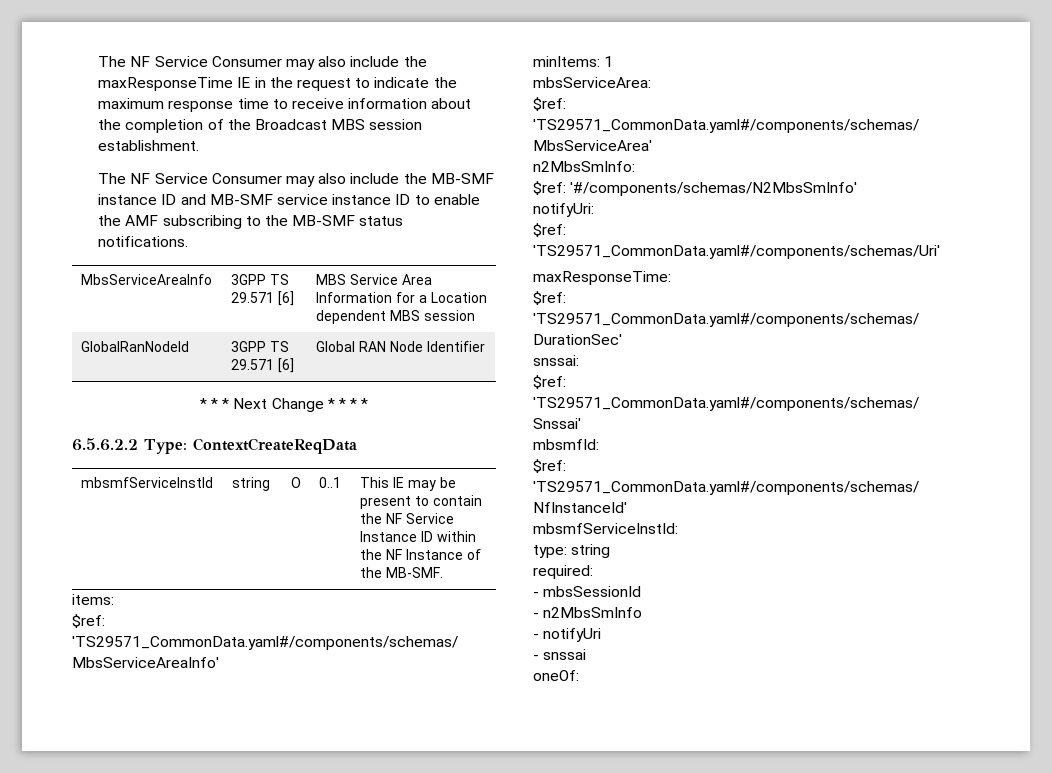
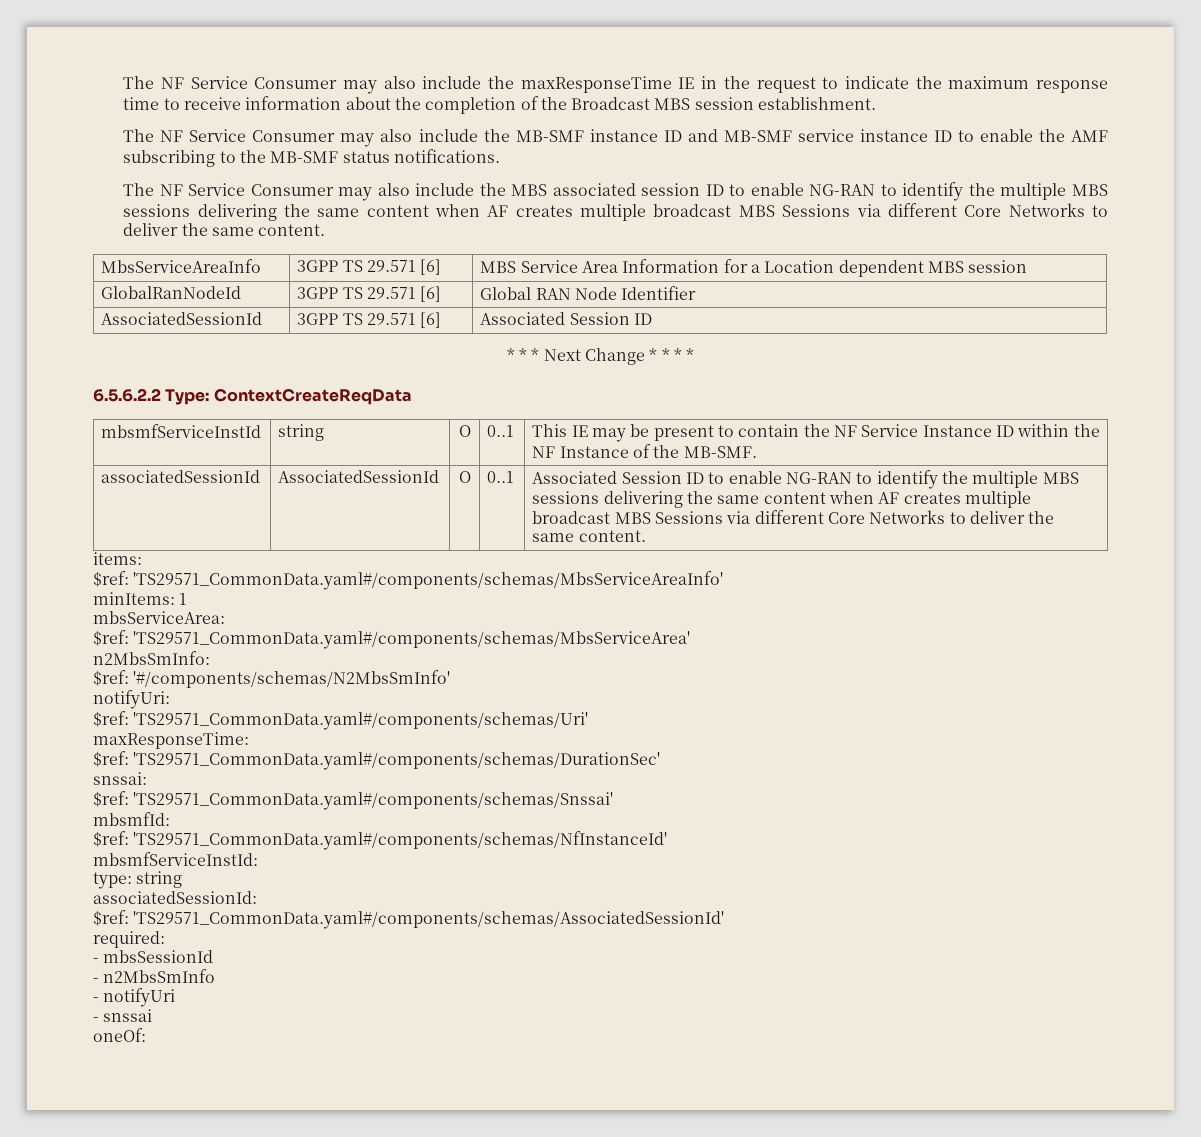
(189, 241) none -> [123,182,1108,201] [123,203,1109,221] [123,223,326,236] // The NF Service Consumer may also include the MBS associated session ID to enable NG-RAN to identify the multiple MBS sessions delivering the same content when AF creates multiple broadcast MBS Sessions via different Core Networks to deliver the same content.
(485, 346) none -> [101,312,263,325] [297,312,442,328] [480,312,653,325] // AssociatedSessionId | 3GPP TS 29.571 [6] | Associated Session ID
(443, 572) none -> [101,470,261,483] [278,470,440,483] [458,471,471,483] [487,471,515,483] [532,470,1079,489] [532,491,1031,508] [532,510,1055,524] [532,530,646,542] // associatedSessionId | AssociatedSessionId | O | 0..1 | Associated Session ID to enable NG-RAN to identify the multiple MBS sessions delivering the same content when AF creates multiple broadcast MBS Sessions via different Core Networks to deliver the same content.
(611, 551) none -> [93,891,257,904] [93,910,725,929] // associatedSessionId: // $ref: 'TS29571_CommonData.yaml#/components/schemas/AssociatedSessionId'

